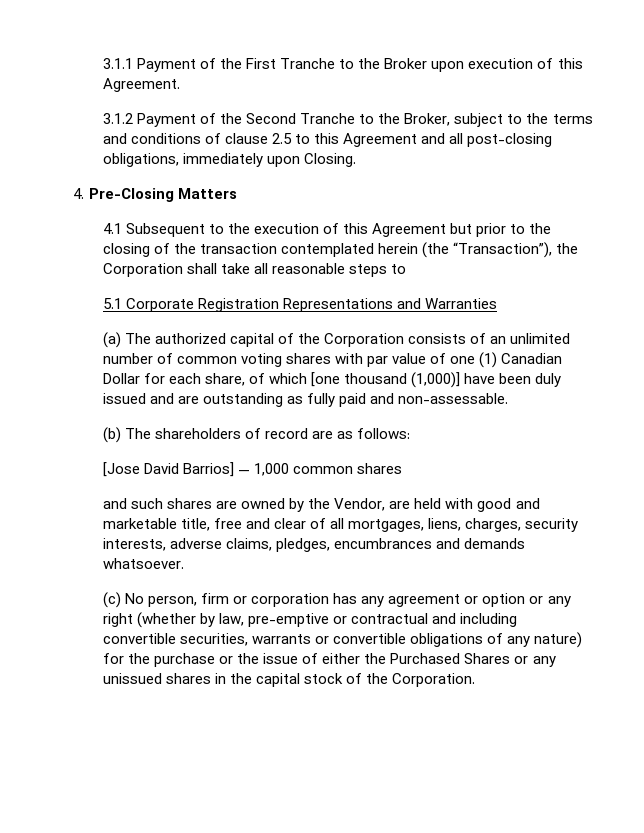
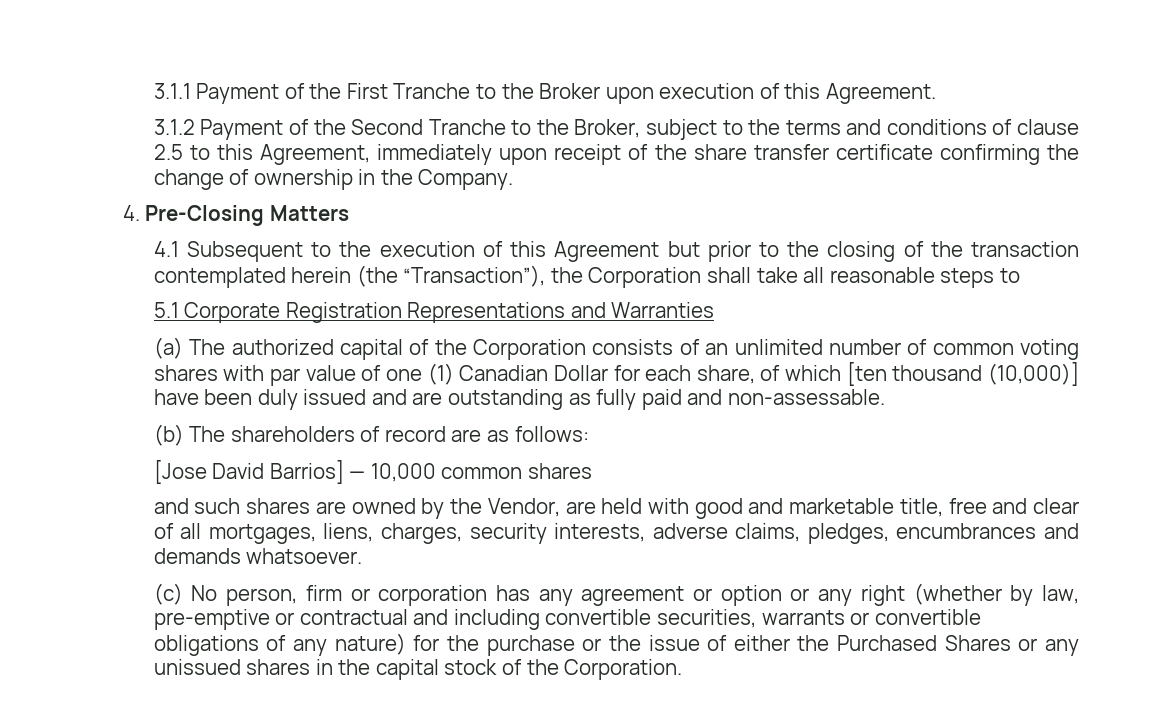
[343,133,553,147] [102,153,357,167] Agreement and all post-closing obligations, immediately upon Closing. -> [260,144,1080,165] [153,169,514,190] Agreement, immediately upon receipt of the share transfer certificate confirming the change of ownership in the Company.
[311,372,461,388] [one thousand (1,000)] -> [846,362,1080,386] [ten thousand (10,000)]
[254,463,290,476] 1,000 -> [370,463,436,482] 10,000

